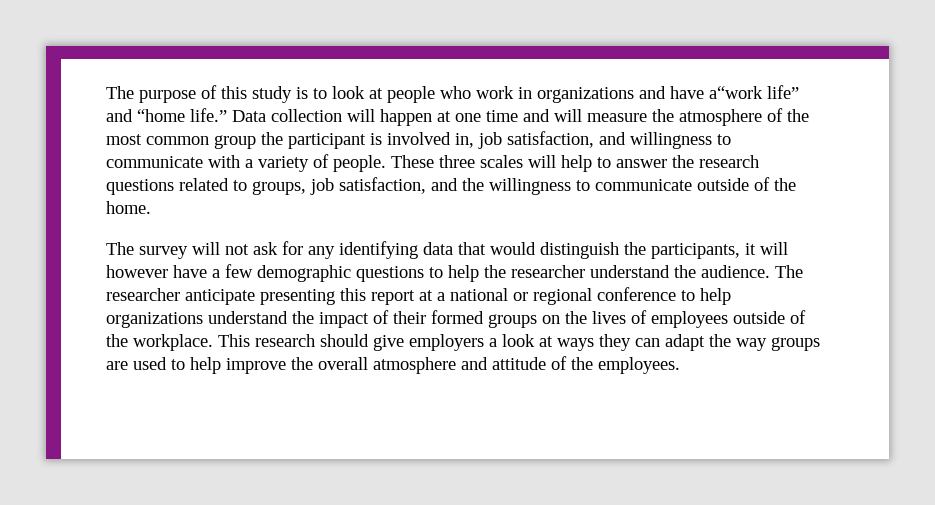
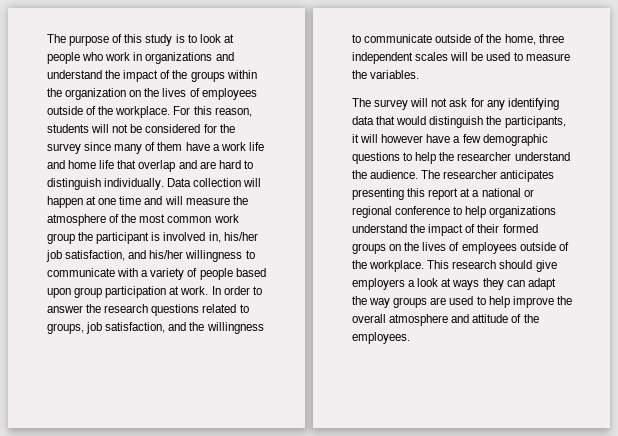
[670,85,799,99] [106,108,227,122] have a“work life” and “home life.” -> [47,70,257,82] [47,88,257,100] [47,106,252,118] [47,124,235,133] [47,142,264,154] [47,160,253,172] [47,178,165,190] understand the impact of the groups within the organization on the lives of employees outside of the workplace. For this reason, students will not be considered for the survey since many of them have a work life and home life that overlap and are hard to distinguish individually.
(209, 140) none -> [213,214,239,223] work
[478,131,626,149] job satisfaction, and -> [223,232,258,241] [46,250,184,262] his/her job satisfaction, and his/her
[333,155,592,172] people. These three scales will help -> [199,268,266,280] [47,286,250,298] people based upon group participation at work. In order
[106,201,151,214] home. -> [504,34,564,45] [352,52,570,64] [352,70,420,79] home, three independent scales will be used to measure the variables.
[185,289,255,305] anticipate -> [500,170,555,182] anticipates

